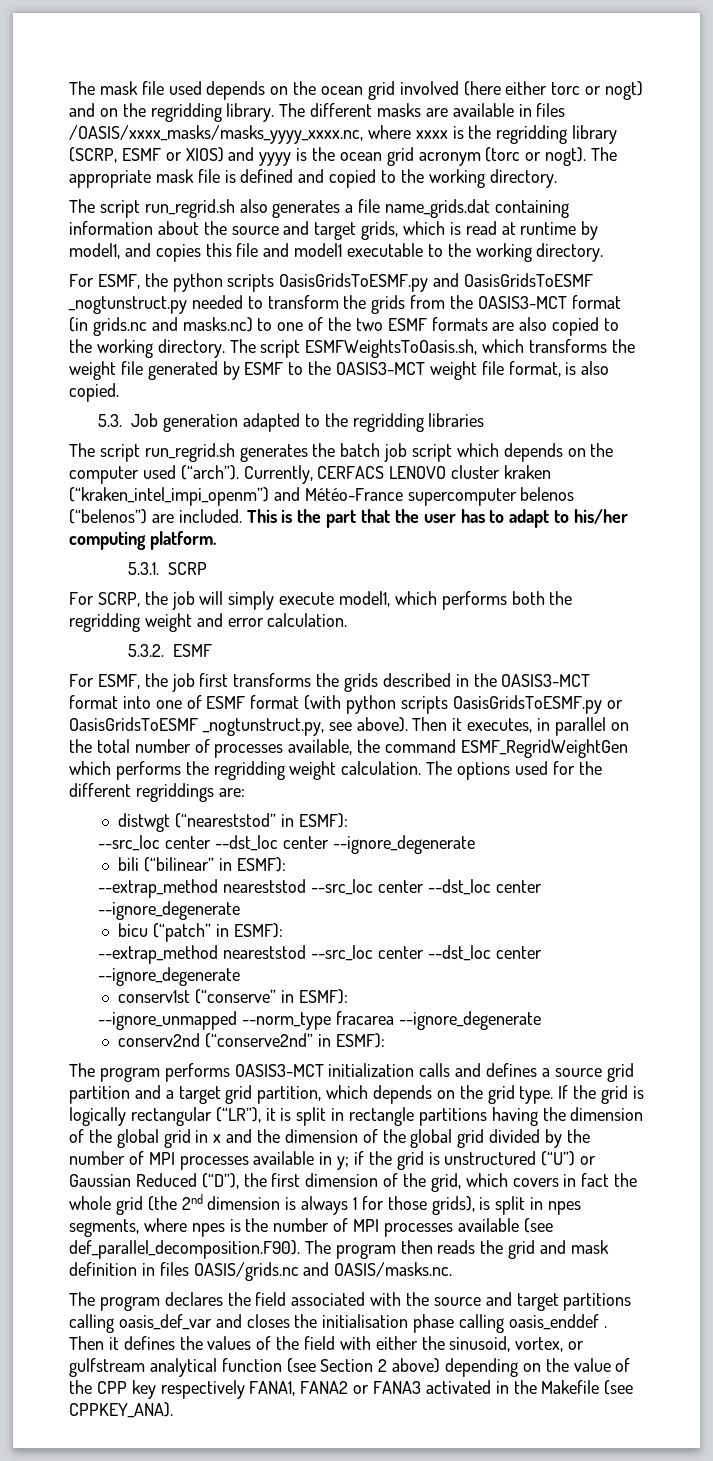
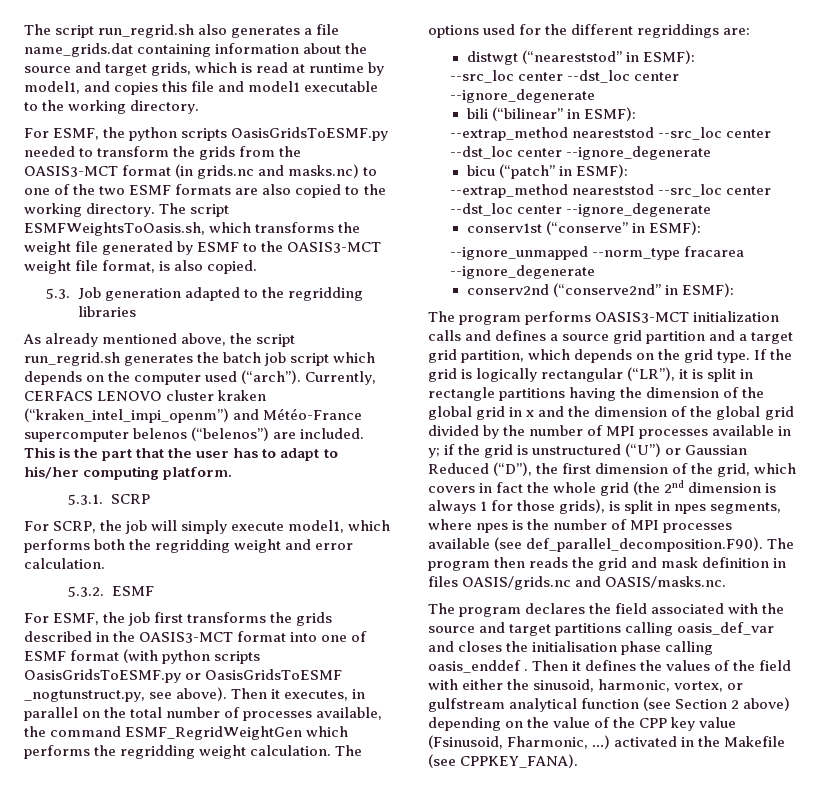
[69,81,644,100] [69,103,566,122] [69,125,618,144] [69,147,618,166] [69,169,557,188] [69,199,95,213] The mask file used depends on the ocean grid involved (here either torc or nogt) and on the regridding library. The different masks are available in files /OASIS/xxxx_masks/masks_yyyy_xxxx.nc, where xxxx is the regridding library (SCRP, ESMF or XIOS) and yyyy is the ocean grid acronym (torc or nogt). The appropriate mask file is defined and copied to the working directory. // The -> [24,24,51,35] The
[433,273,593,287] [68,296,187,314] and OasisGridsToESMF _nogtunstruct.py -> (389, 134) none
[69,443,95,457] The -> [23,333,253,347] As already mentioned above, the
(511, 1344) none -> [598,679,671,692] harmonic,
[160,1380,421,1399] respectively FANA1, FANA2 or FANA3 -> [699,717,737,728] [428,735,611,749] value (Fsinusoid, Fharmonic, …)
[69,1402,173,1418] CPPKEY_ANA). -> [460,754,579,768] CPPKEY_FANA).

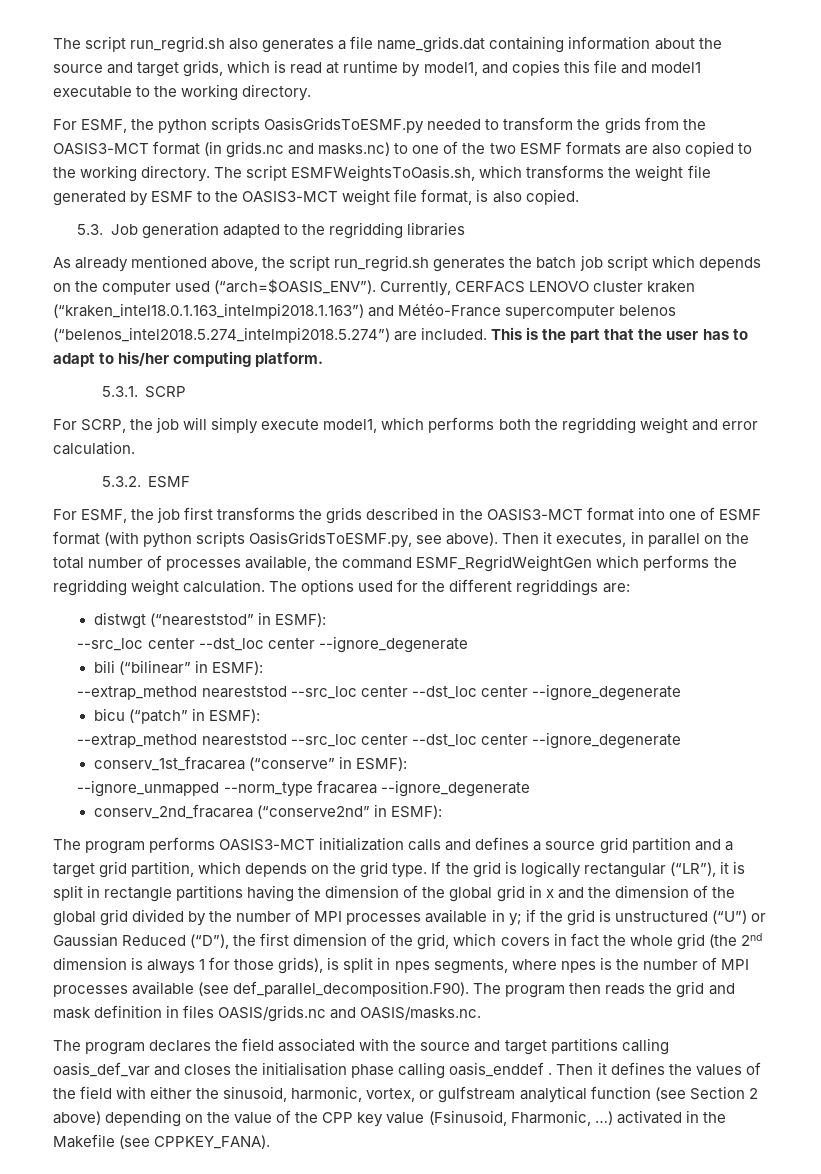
[241,370,302,384] (“arch”). -> [214,279,377,294] (“arch=$OASIS_ENV”).
[24,408,229,423] (“kraken_intel_impi_openm”) -> [53,303,364,319] (“kraken_intel18.0.1.163_intelmpi2018.1.163”)
[191,427,270,441] (“belenos”) -> [53,327,390,343] (“belenos_intel2018.5.274_intelmpi2018.5.274”)
[24,669,343,683] [24,690,145,702] OasisGridsToESMF.py or OasisGridsToESMF _nogtunstruct.py, -> [249,531,413,548] OasisGridsToESMF.py,
[466,223,542,233] conserv1st -> [93,756,245,771] conserv_1st_fracarea
[466,284,549,295] conserv2nd -> [93,804,253,819] conserv_2nd_fracarea

